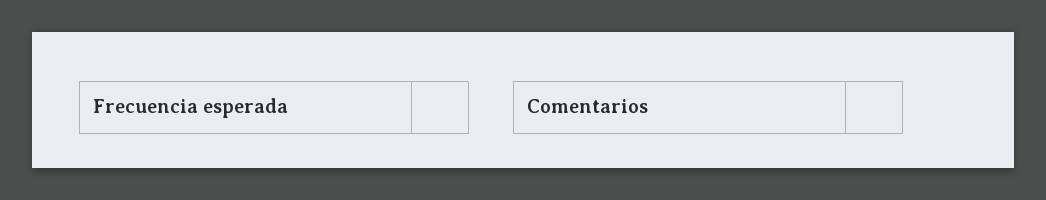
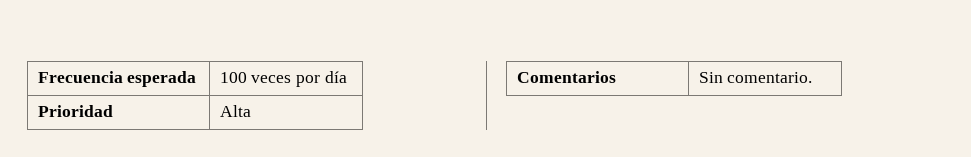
(289, 108) none -> [219,71,347,87] [37,105,113,117] [219,105,251,117] 100 veces por día // Prioridad | Alta
(648, 106) none -> [698,72,813,83] Sin comentario.

